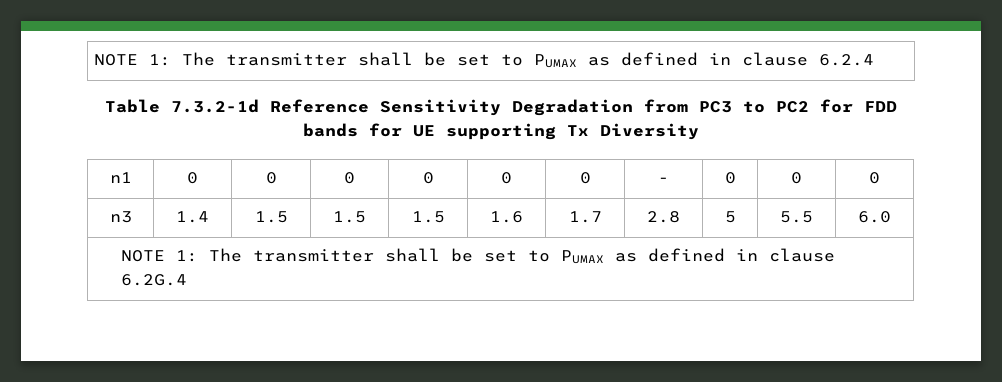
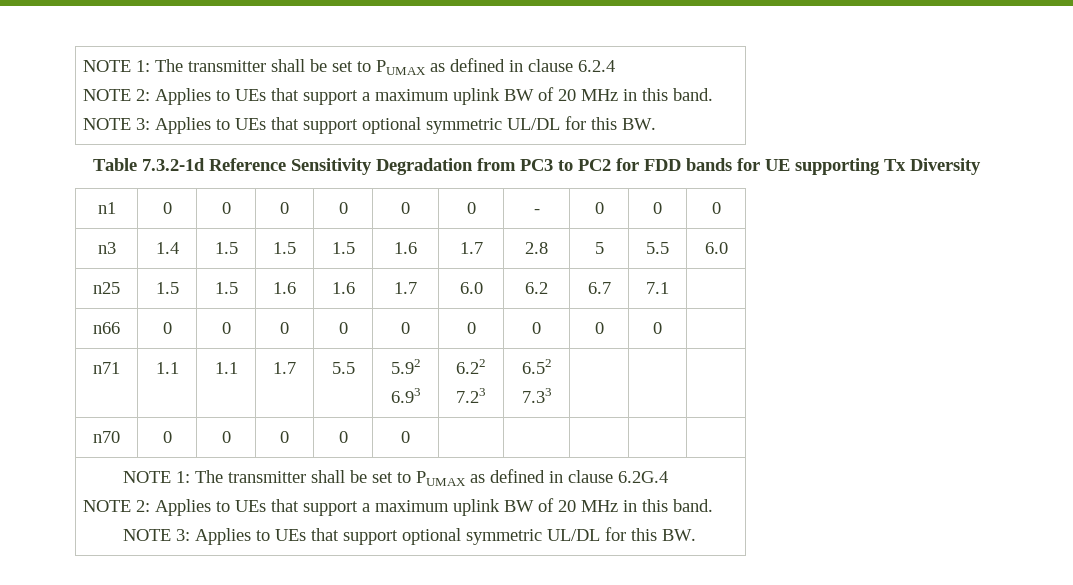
(874, 60) none -> [83,87,714,105] [83,116,657,134] // NOTE 2: Applies to UEs that support a maximum uplink BW of 20 MHz in this band. // NOTE 3: Applies to UEs that support optional symmetric UL/DL for this BW.
(891, 217) none -> [93,282,120,294] [155,282,179,294] [214,282,238,294] [273,282,296,294] [331,282,355,294] [394,282,417,294] [459,282,483,294] [525,282,548,294] [587,282,611,294] [646,282,669,294] [93,322,120,334] [162,322,172,334] [221,322,231,334] [280,322,289,334] [338,322,348,334] [401,322,410,334] [466,322,476,334] [532,322,541,334] [594,322,604,334] [653,322,662,334] [93,362,120,374] [155,362,179,374] [214,362,238,374] [273,362,296,374] [331,362,355,374] [390,359,421,374] [390,388,421,403] [456,359,486,374] [456,388,486,403] [521,359,552,374] [521,388,552,403] [93,431,120,443] [162,431,172,443] [221,431,231,443] [280,431,289,443] [338,431,348,443] [401,431,410,443] // n25 | 1.5 | 1.5 | 1.6 | 1.6 | 1.7 | 6.0 | 6.2 | 6.7 | 7.1 | // n66 | 0 | 0 | 0 | 0 | 0 | 0 | 0 | 0 | 0 | // n71 | 1.1 | 1.1 | 1.7 | 5.5 | 5.92 // 6.93 | 6.22 // 7.23 | 6.52 // 7.33 | | | // n70 | 0 | 0 | 0 | 0 | 0 | | | | |
(188, 280) none -> [83,498,714,516] [122,527,696,545] // NOTE 2: Applies to UEs that support a maximum uplink BW of 20 MHz in this band. // NOTE 3: Applies to UEs that support optional symmetric UL/DL for this BW.

